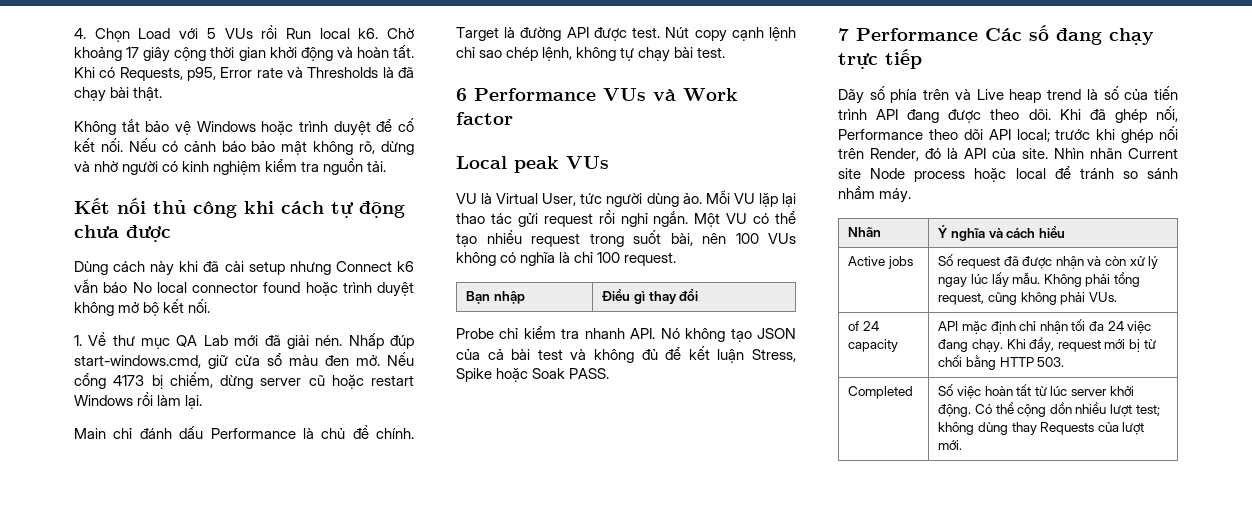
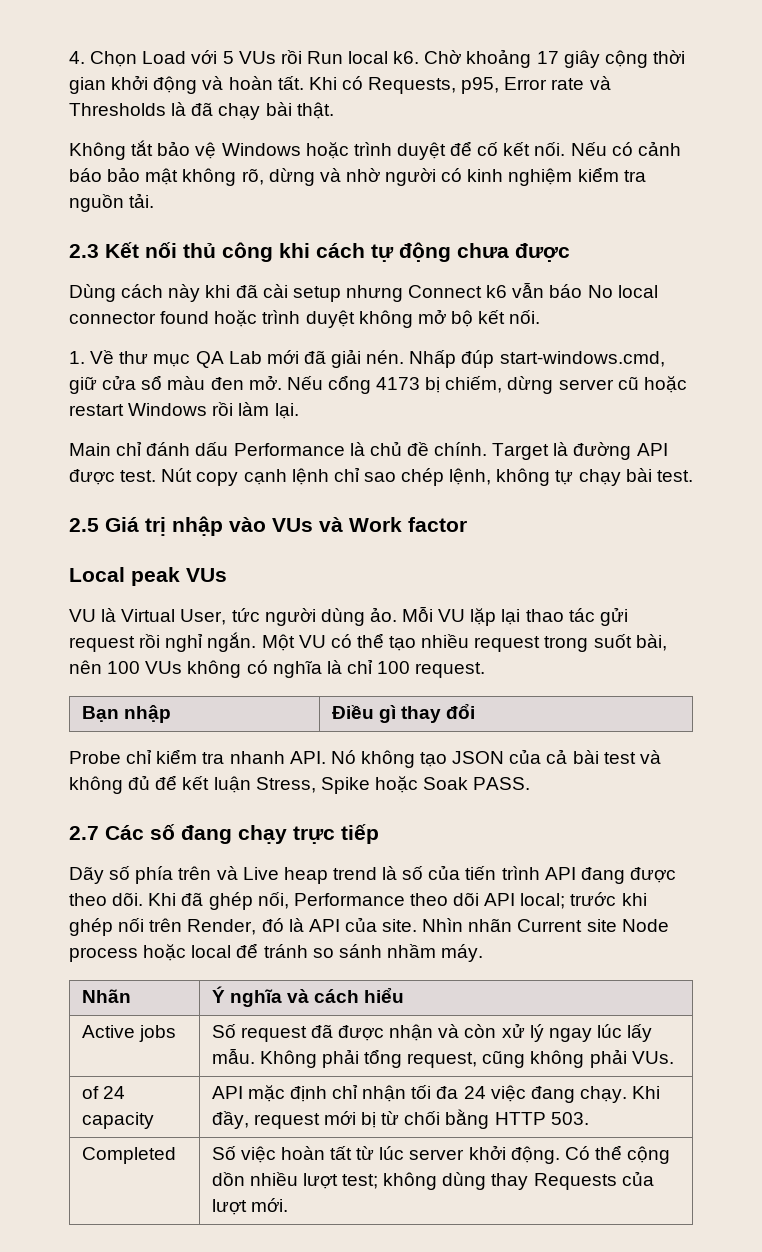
(387, 166) none -> [69,244,99,258] 2.3
[456,88,596,101] 6 Performance -> [69,516,266,536] 2.5 Giá trị nhập vào
[838,28,978,41] 7 Performance -> [69,826,99,840] 2.7

